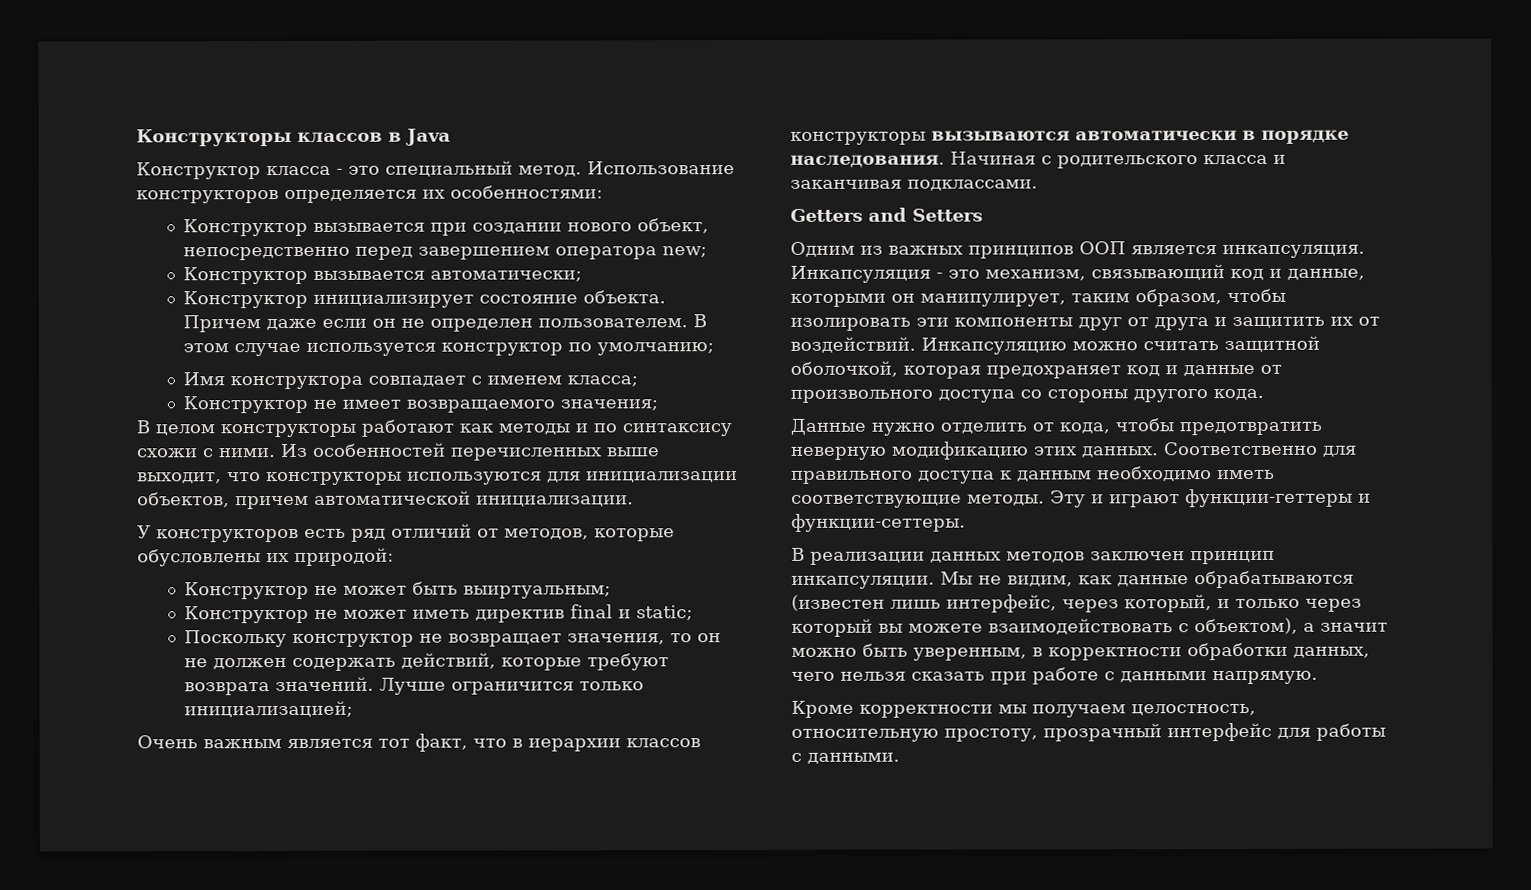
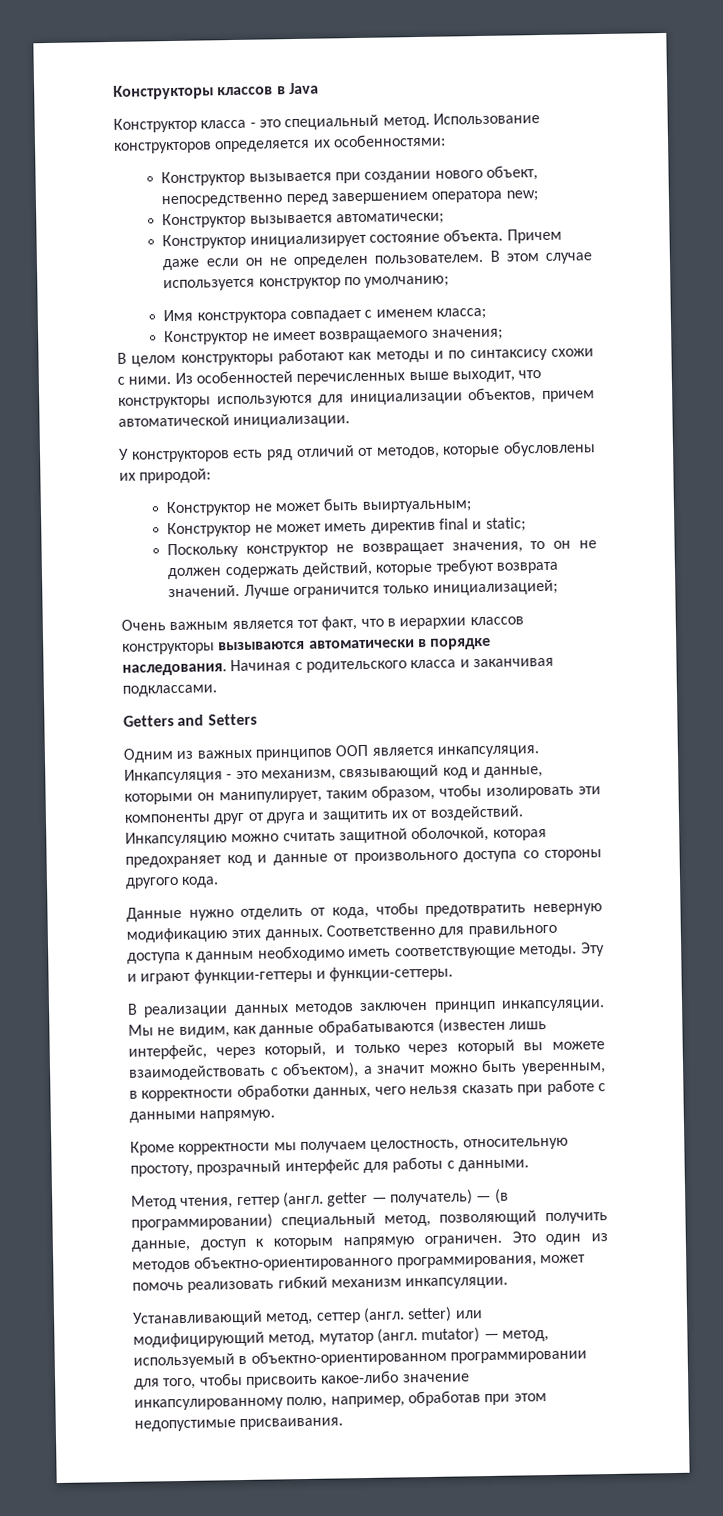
(900, 758) none -> [131,1188,509,1210] [131,1210,608,1231] [131,1231,608,1252] [132,1253,586,1273] [132,1275,509,1293] [132,1306,483,1327] [133,1327,549,1348] [133,1348,587,1369] [134,1370,470,1390] [134,1390,547,1411] [134,1417,344,1432] // Метод чтения, геттер (англ. getter — получатель) — (в программировании) специальный метод, позволяющий получить данные, доступ к которым напрямую ограничен. Это один из методов объектно-ориентированного программирования, может помочь реализовать гибкий механизм инкапсуляции. // Устанавливающий метод, сеттер (англ. setter) или модифицирующий метод, мутатор (англ. mutator) — метод, используемый в объектно-ориентированном программировании для того, чтобы присвоить какое-либо значение инкапсулированному полю, например, обработав при этом недопустимые присваивания.

